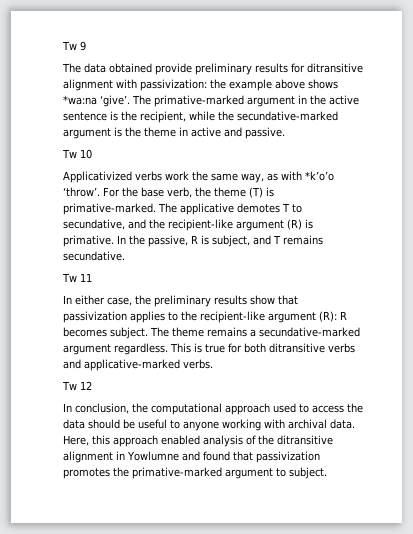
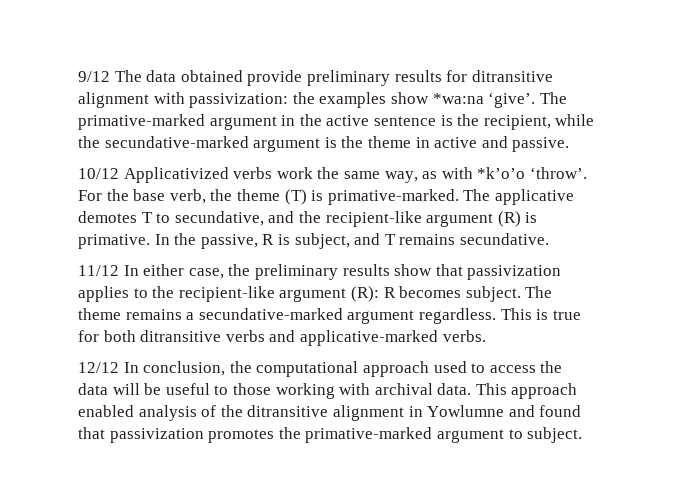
[62,41,86,51] Tw 9 // -> [78,71,110,82] 9/12
[229,79,338,91] example above shows -> [319,92,429,108] examples show
[62,149,92,159] Tw 10 // -> [78,168,119,179] 10/12
[62,273,92,282] Tw 11 // -> [78,265,119,276] 11/12
[62,381,92,390] Tw 12 // -> [78,362,119,373] 12/12
[88,419,120,429] should -> [112,383,140,395] will
[183,421,219,431] anyone -> [232,383,271,395] those
[63,435,110,446] Here, this -> [475,383,507,395] This

